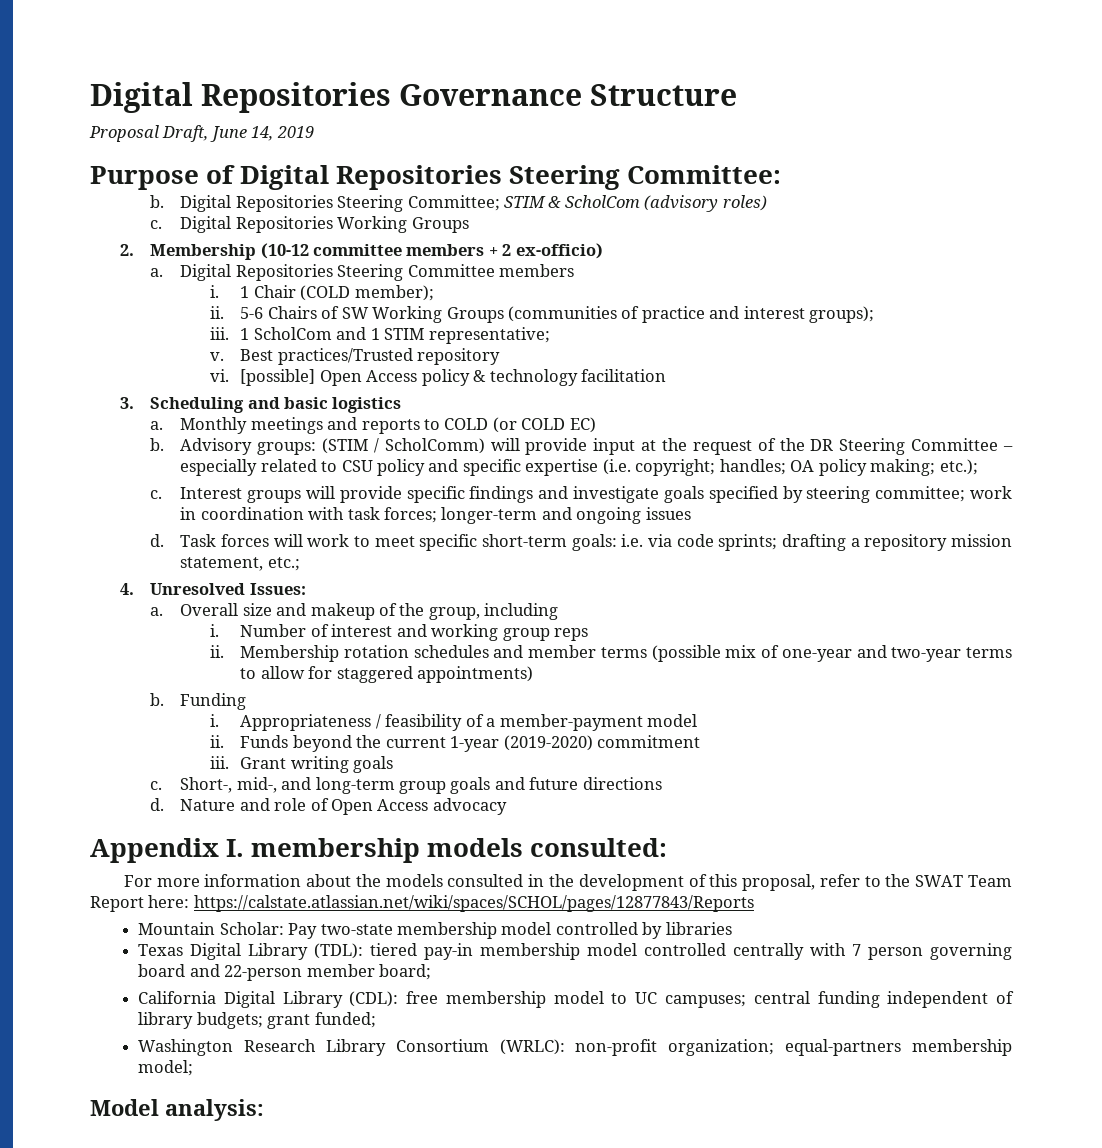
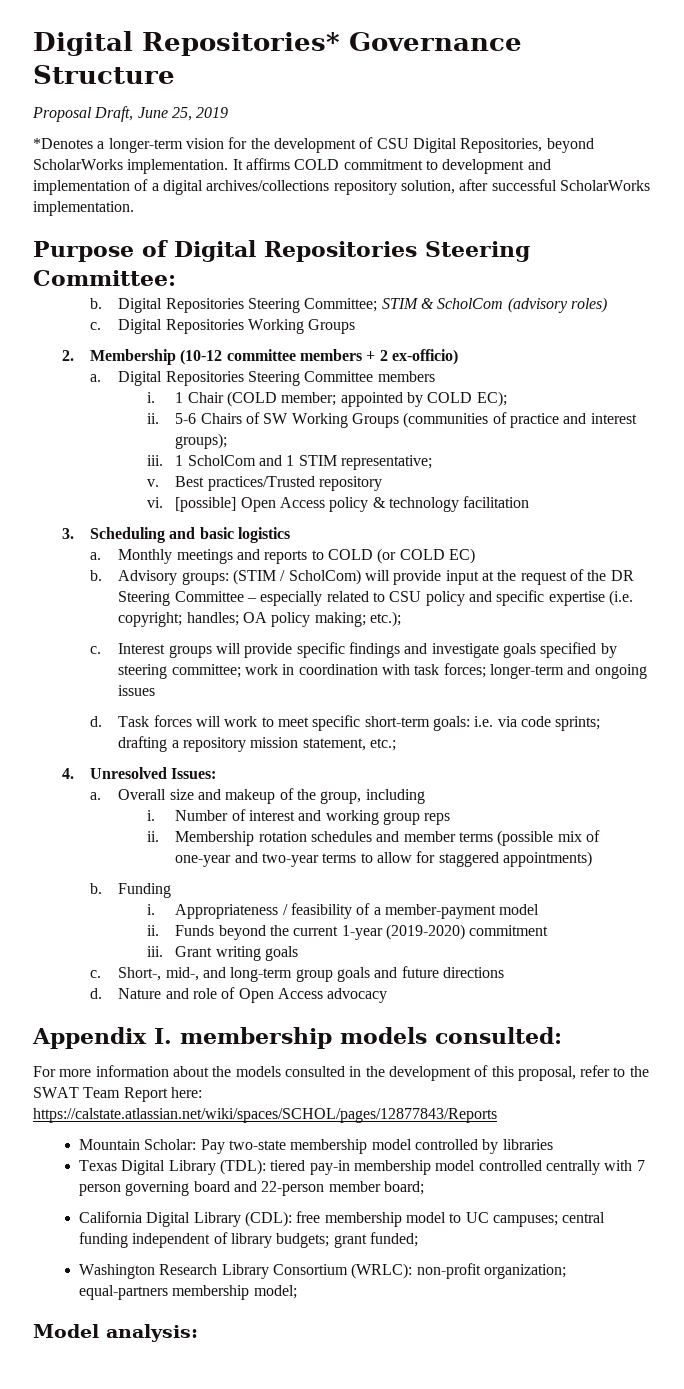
[90,82,392,113] Digital Repositories -> [33,31,340,56] Digital Repositories*
[251,126,274,141] 14, -> [171,107,192,121] 25,
(314, 132) none -> [33,137,594,153] [33,158,551,174] [33,179,650,195] [33,201,134,216] // *Denotes a longer-term vision for the development of CSU Digital Repositories, beyond ScholarWorks implementation. It affirms COLD commitment to development and implementation of a digital archives/collections repository solution, after successful ScholarWorks implementation.
[354,285,434,301] member); -> [281,391,507,407] member; appointed by COLD EC);
[384,438,485,454] ScholComm) -> [288,569,361,585] ScholCom)

